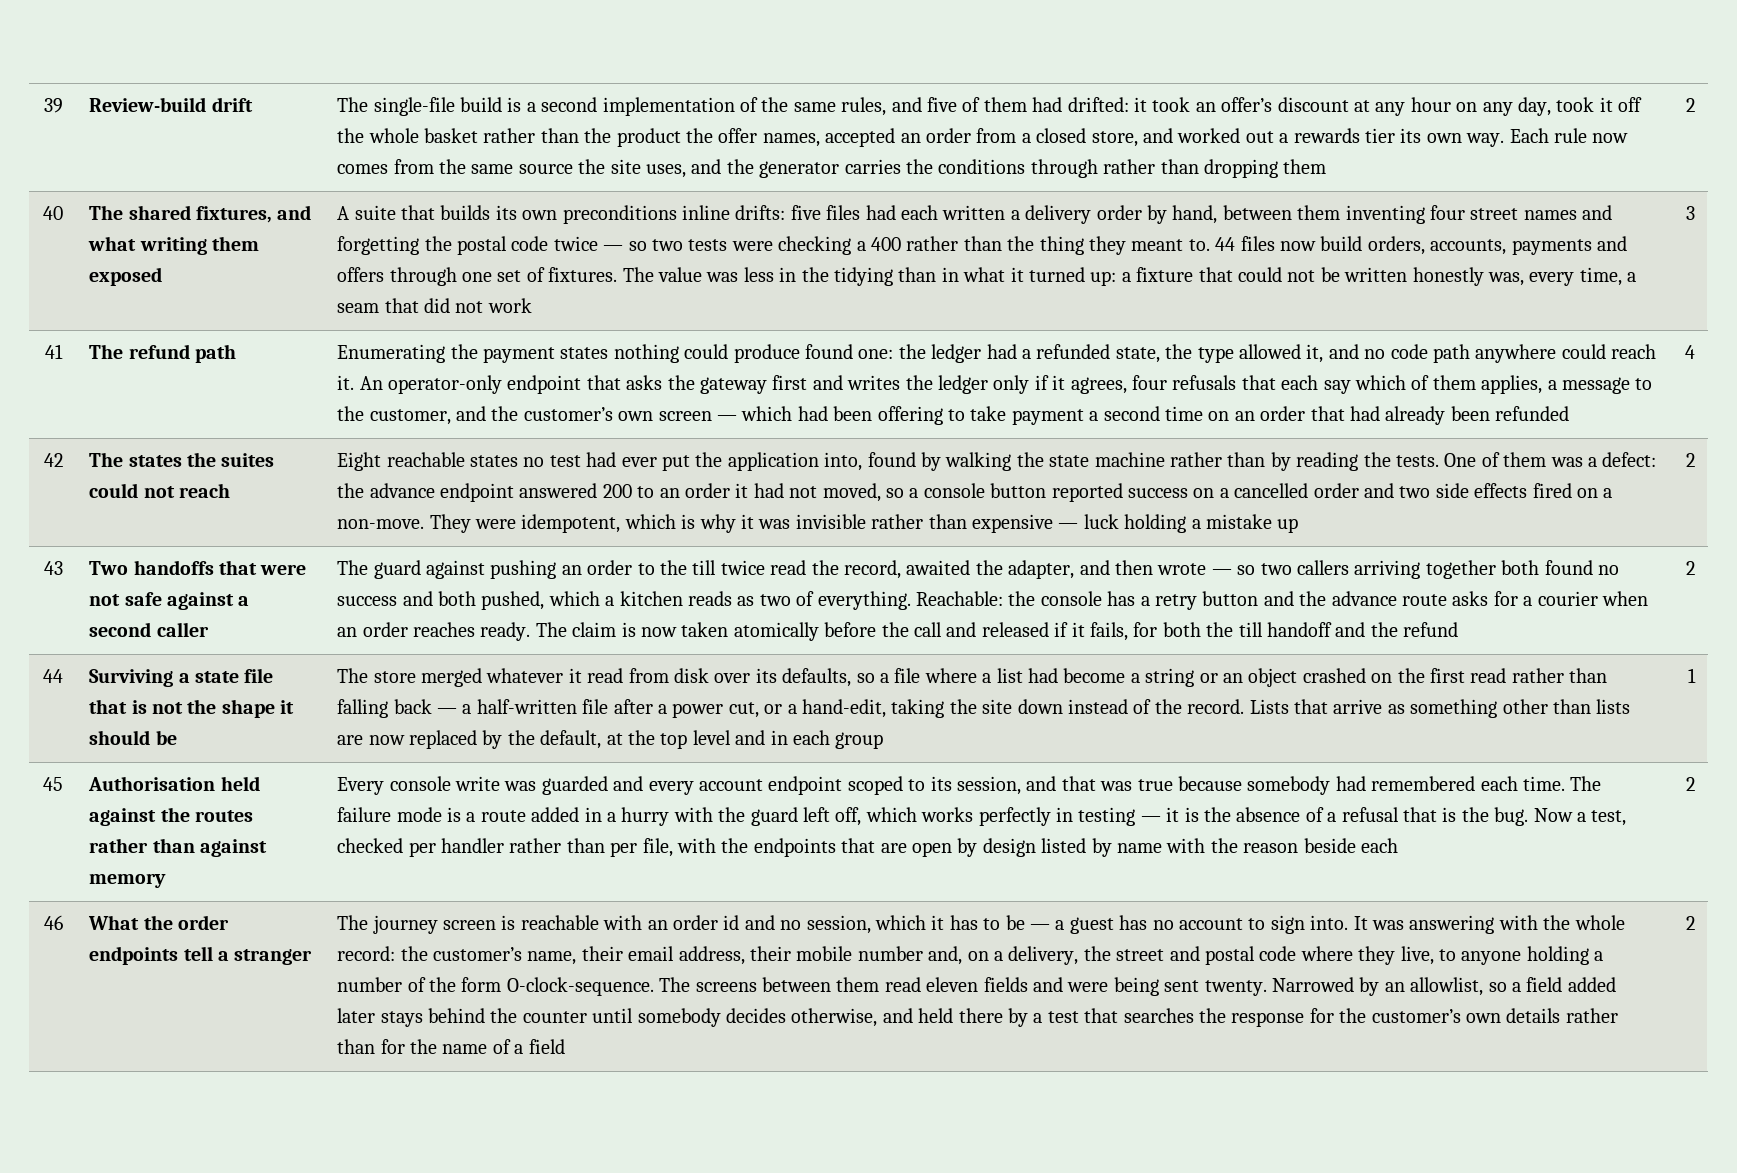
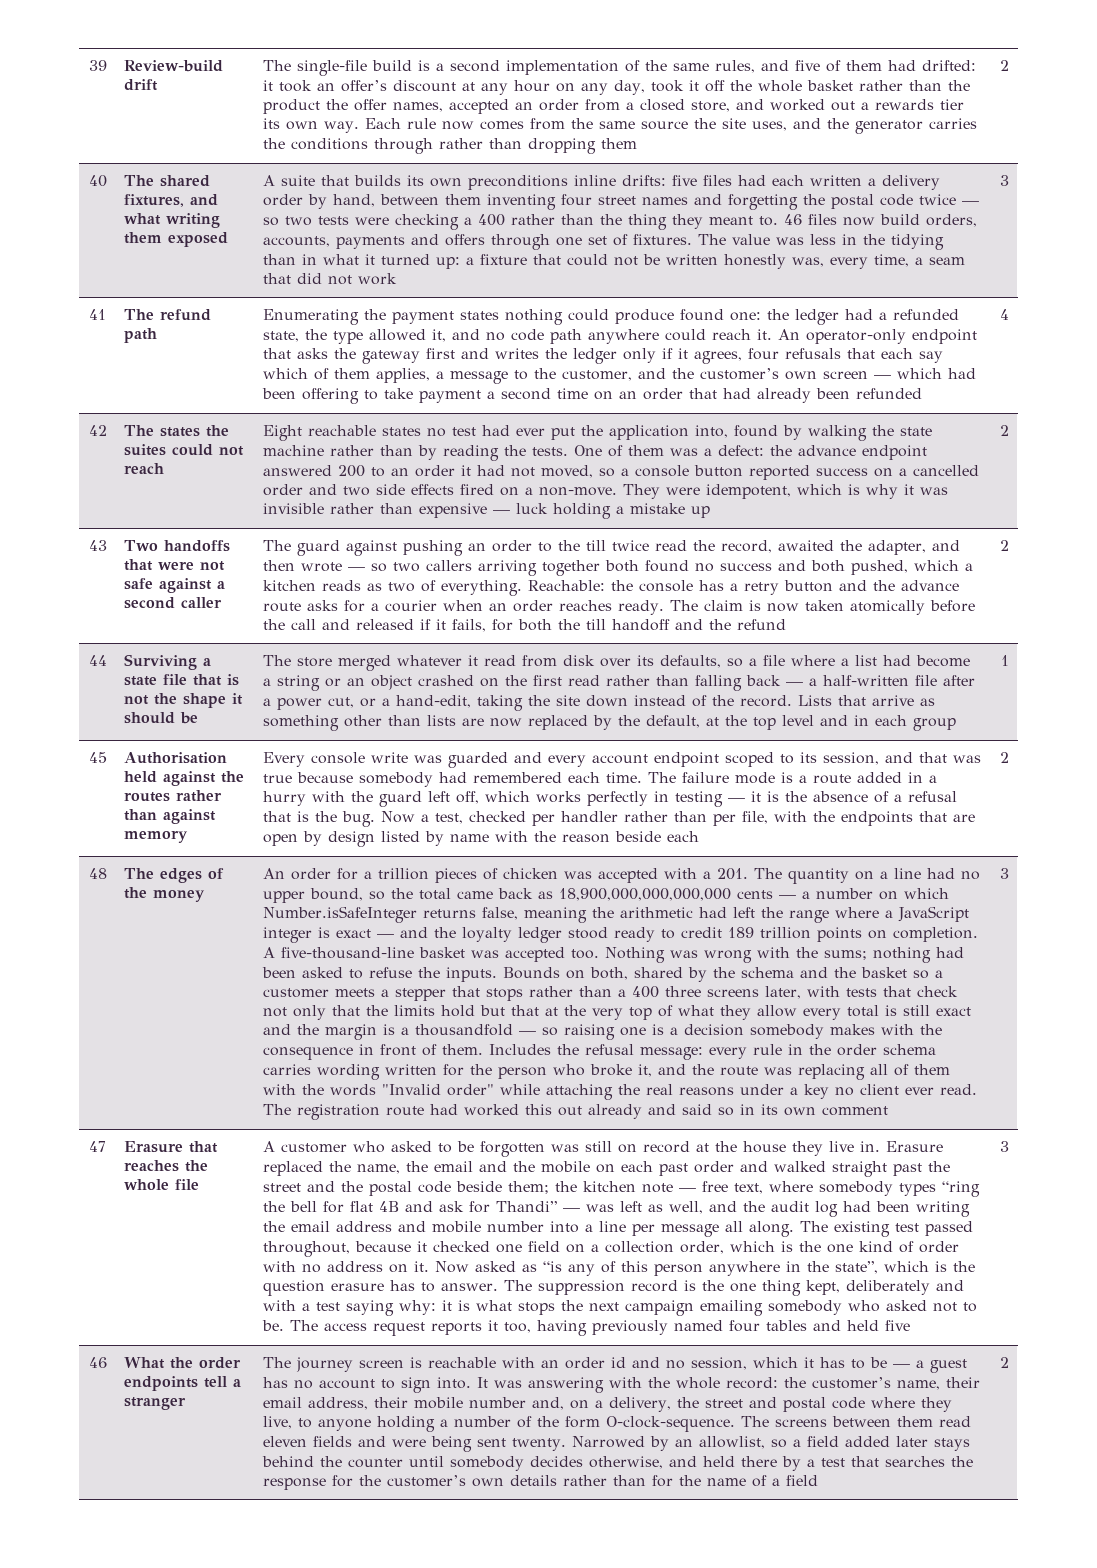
[1215,237,1236,251] 44 -> [783,214,802,225] 46
(1695, 784) none -> [88,868,107,879] [123,868,224,883] [123,887,205,902] [262,868,980,884] [262,888,949,903] [262,906,969,923] [262,927,978,943] [262,947,964,963] [261,967,943,982] [262,986,958,1001] [262,1005,971,1020] [262,1024,942,1040] [262,1044,936,1060] [262,1064,950,1080] [262,1084,977,1100] [262,1104,888,1120] [1000,868,1010,879] [89,1141,106,1152] [123,1141,218,1153] [123,1160,208,1172] [123,1179,199,1190] [262,1141,943,1157] [262,1161,950,1177] [262,1181,980,1197] [262,1201,970,1217] [262,1221,973,1237] [262,1241,959,1257] [262,1261,975,1276] [262,1280,964,1296] [262,1300,977,1316] [261,1320,910,1336] [1000,1141,1010,1152] // 48 | The edges of the money | An order for a trillion pieces of chicken was accepted with a 201. The quantity on a line had no upper bound, so the total came back as 18,900,000,000,000,000 cents — a number on which Number.isSafeInteger returns false, meaning the arithmetic had left the range where a JavaScript integer is exact — and the loyalty ledger stood ready to credit 189 trillion points on completion. A five-thousand-line basket was accepted too. Nothing was wrong with the sums; nothing had been asked to refuse the inputs. Bounds on both, shared by the schema and the basket so a customer meets a stepper that stops rather than a 400 three screens later, with tests that check not only that the limits hold but that at the very top of what they allow every total is still exact and the margin is a thousandfold — so raising one is a decision somebody makes with the consequence in front of them. Includes the refusal message: every rule in the order schema carries wording written for the person who broke it, and the route was replacing all of them with the words "Invalid order" while attaching the real reasons under a key no client ever read. The registration route had worked this out already and said so in its own comment | 3 // 47 | Erasure that reaches the whole file | A customer who asked to be forgotten was still on record at the house they live in. Erasure replaced the name, the email and the mobile on each past order and walked straight past the street and the postal code beside them; the kitchen note — free text, where somebody types “ring the bell for flat 4B and ask for Thandi” — was left as well, and the audit log had been writing the email address and mobile number into a line per message all along. The existing test passed throughout, because it checked one field on a collection order, which is the one kind of order with no address on it. Now asked as “is any of this person anywhere in the state”, which is the question erasure has to answer. The suppression record is the one thing kept, deliberately and with a test saying why: it is what stops the next campaign emailing somebody who asked not to be. The access request reports it too, having previously named four tables and held five | 3

